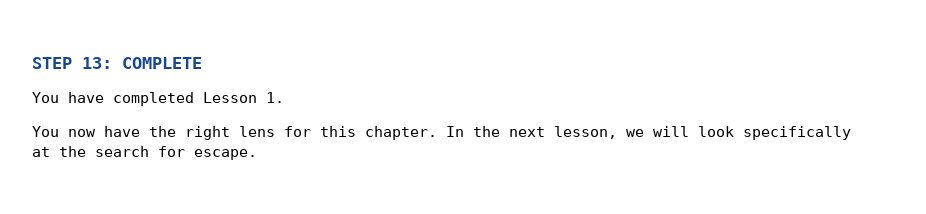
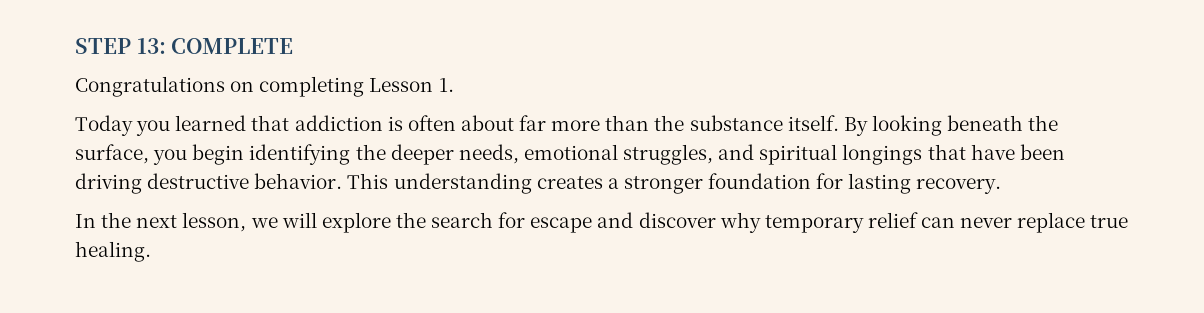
[32,92,194,106] You have completed -> [75,76,365,97] Congratulations on completing
[32,126,437,140] You now have the right lens for this chapter. -> [75,115,1059,136] [75,144,1065,165] [75,173,1002,194] Today you learned that addiction is often about far more than the substance itself. By looking beneath the surface, you begin identifying the deeper needs, emotional struggles, and spiritual longings that have been driving destructive behavior. This understanding creates a stronger foundation for lasting recovery. //
[698,126,851,140] [32,146,257,160] look specifically at the search for escape. -> [321,212,1129,233] [75,241,151,262] explore the search for escape and discover why temporary relief can never replace true healing.

